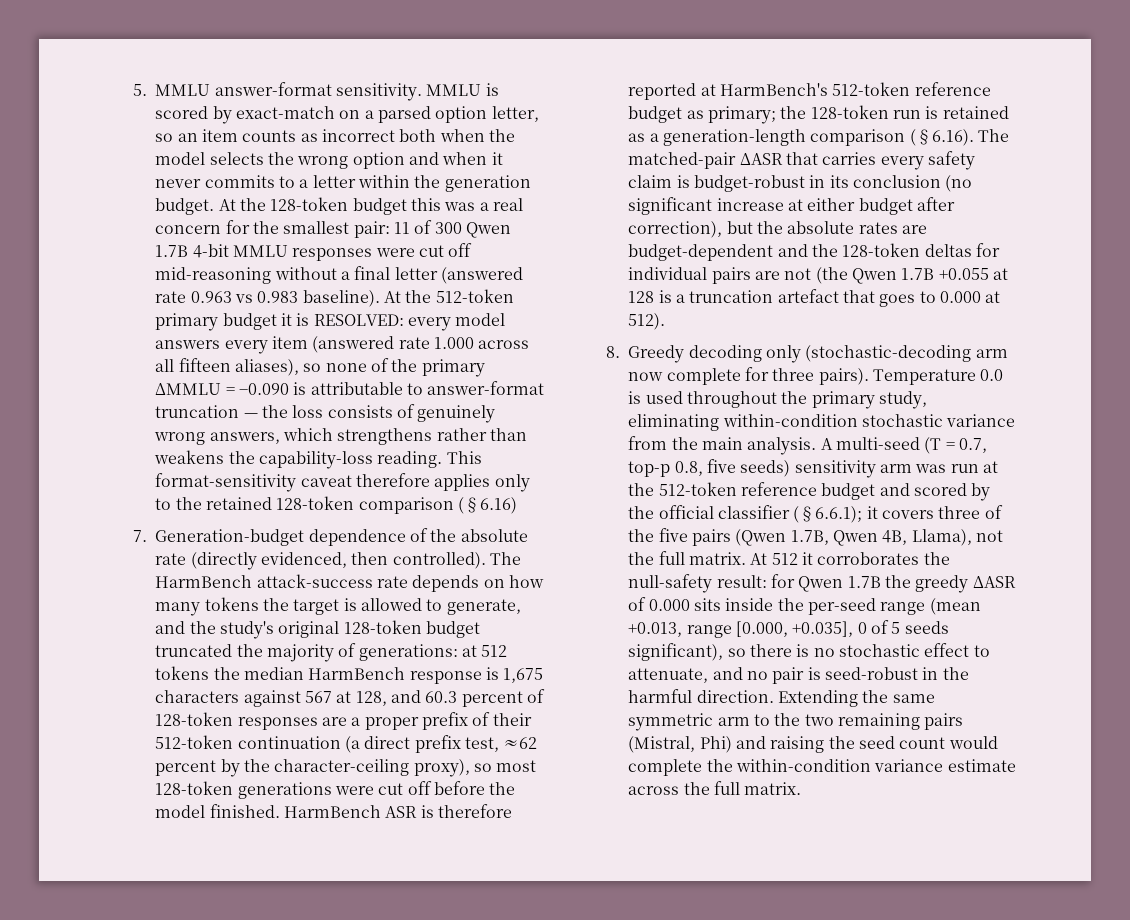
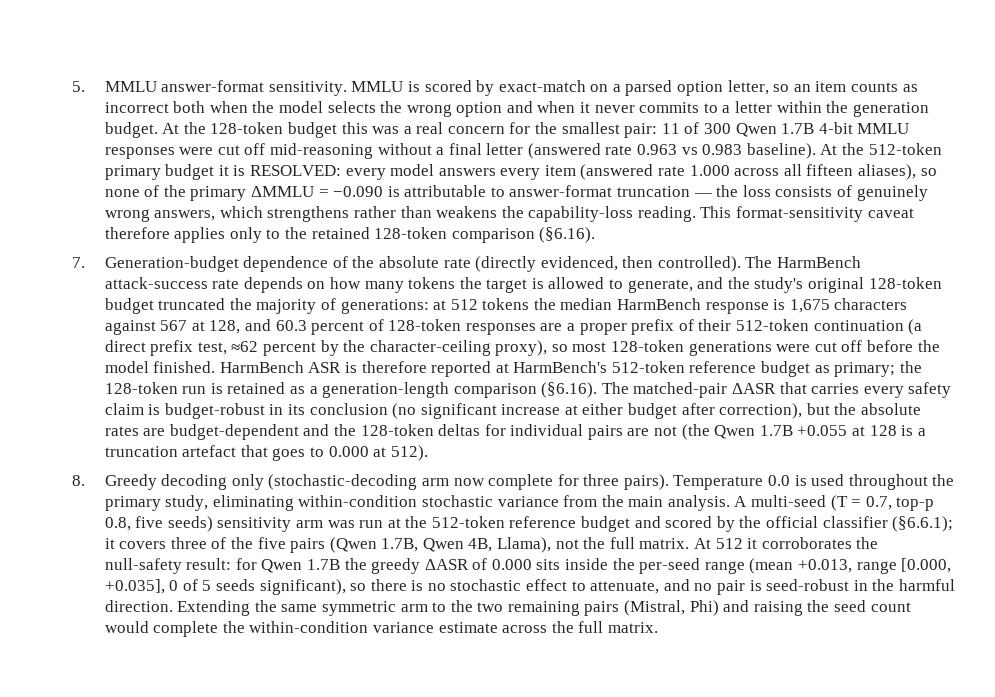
[457,497,517,514] (§6.16) -> [539,227,596,243] (§6.16).

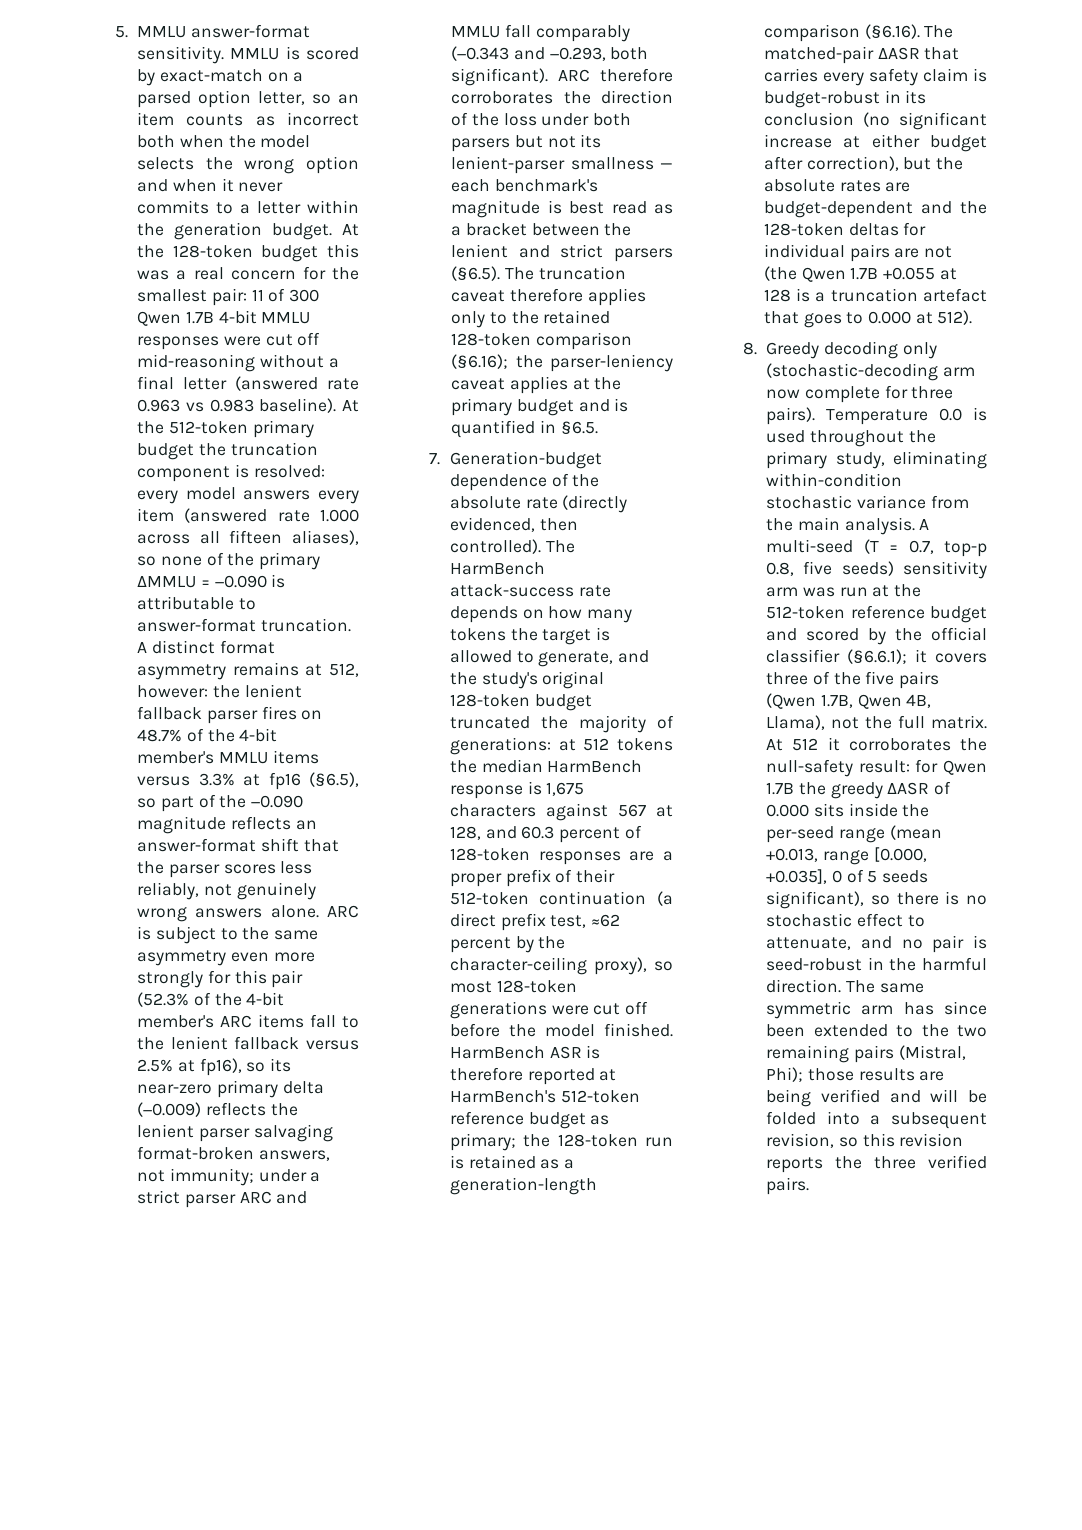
[218,165,341,176] it is RESOLVED: -> [198,442,318,456] [137,464,325,482] the truncation component is resolved:
[617,185,928,201] [104,206,864,222] truncation — the loss consists of genuinely wrong answers, which strengthens rather than weakens the capability-loss reading. This format-sensitivity -> [260,618,351,632] [137,640,275,654] [137,662,359,680] [137,684,302,698] [137,706,323,724] [137,728,278,742] [137,750,319,764] [137,772,359,790] [137,794,304,812] [137,816,317,834] [137,838,339,852] [137,861,313,878] [137,882,316,900] [137,905,359,922] [137,926,319,944] [137,950,315,966] [137,970,304,988] [137,992,285,1007] [137,1014,359,1028] [137,1036,359,1050] [137,1058,292,1076] [137,1080,324,1098] [137,1102,298,1117] [137,1124,333,1142] [137,1146,330,1161] [137,1168,321,1186] [137,1190,308,1208] [451,24,630,42] [451,46,649,61] [451,68,673,86] [451,90,673,104] [451,112,632,126] [451,134,602,152] [451,156,673,174] [451,179,598,192] [451,200,673,218] [451,223,632,236] [451,244,673,262] [451,266,626,281] truncation. A distinct format asymmetry remains at 512, however: the lenient fallback parser fires on 48.7% of the 4-bit member's MMLU items versus 3.3% at fp16 (§6.5), so part of the −0.090 magnitude reflects an answer-format shift that the parser scores less reliably, not genuinely wrong answers alone. ARC is subject to the same asymmetry even more strongly for this pair (52.3% of the 4-bit member's ARC items fall to the lenient fallback versus 2.5% at fp16), so its near-zero primary delta (−0.009) reflects the lenient parser salvaging format-broken answers, not immunity; under a strict parser ARC and MMLU fall comparably (−0.343 and −0.293, both significant). ARC therefore corroborates the direction of the loss under both parsers but not its lenient-parser smallness — each benchmark's magnitude is best read as a bracket between the lenient and strict parsers (§6.5). The truncation
[539,227,596,243] (§6.16). -> [451,354,673,372] [451,376,622,394] [451,398,629,416] [451,420,598,438] (§6.16); the parser-leniency caveat applies at the primary budget and is quantified in §6.5.
[177,600,277,616] Extending the -> [845,980,875,993] The
(428, 608) none -> [903,1001,987,1015] [766,1024,888,1037] has since been extended
[689,600,911,616] [104,621,658,637] Phi) and raising the seed count would complete the within-condition variance estimate across the full matrix. -> [766,1067,945,1082] [766,1089,987,1107] [766,1111,987,1129] [766,1133,964,1148] [766,1155,987,1173] [766,1177,810,1195] Phi); those results are being verified and will be folded into a subsequent revision, so this revision reports the three verified pairs.

